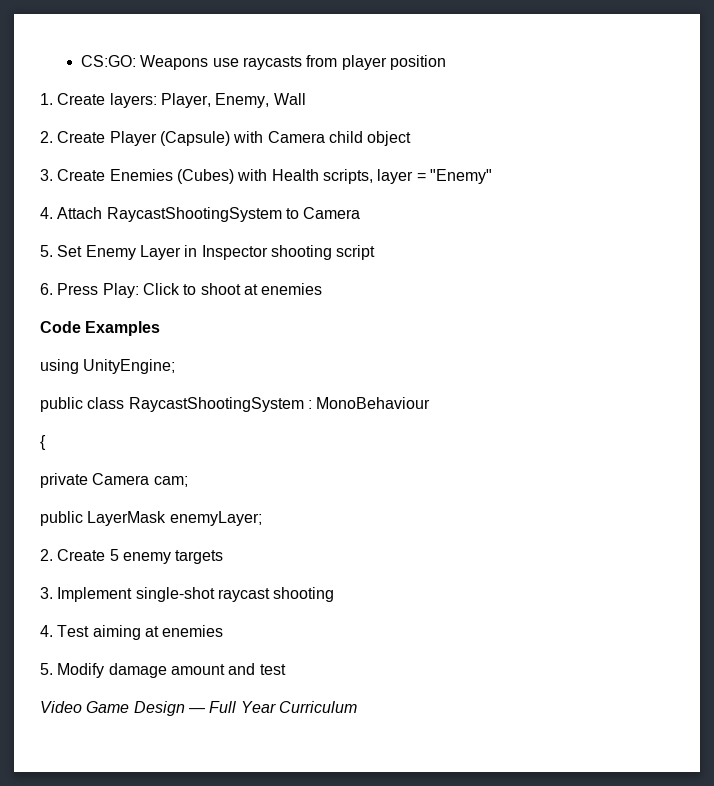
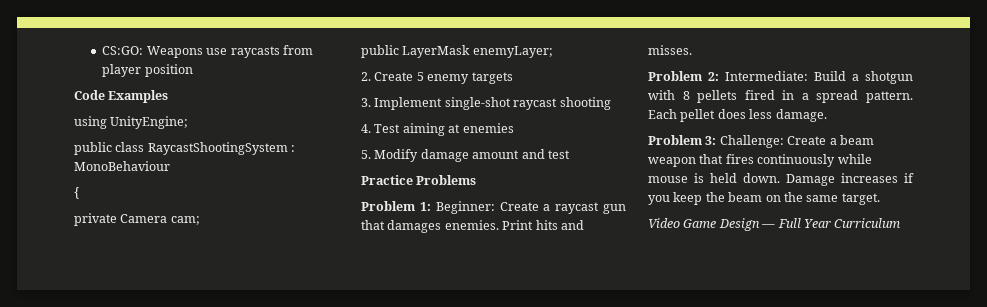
[40,93,306,108] [40,131,412,146] [40,169,492,184] [40,207,361,222] [40,245,376,260] [40,283,323,298] // 1. Create layers: Player, Enemy, Wall // 2. Create Player (Capsule) with Camera child object // 3. Create Enemies (Cubes) with Health scripts, layer = "Enemy" // 4. Attach RaycastShootingSystem to Camera // 5. Set Enemy Layer in Inspector shooting script // 6. Press Play: Click to shoot at enemies -> (193, 70) none
(286, 669) none -> [361,175,477,185] [361,201,626,214] [361,220,584,233] [648,45,692,55] [648,71,913,84] [648,90,913,103] [648,109,827,122] [648,135,874,148] [648,154,872,167] [648,173,914,186] [648,192,880,205] // Practice Problems // Problem 1: Beginner: Create a raycast gun that damages enemies. Print hits and misses. // Problem 2: Intermediate: Build a shotgun with 8 pellets fired in a spread pattern. Each pellet does less damage. // Problem 3: Challenge: Create a beam weapon that fires continuously while mouse is held down. Damage increases if you keep the beam on the same target.

